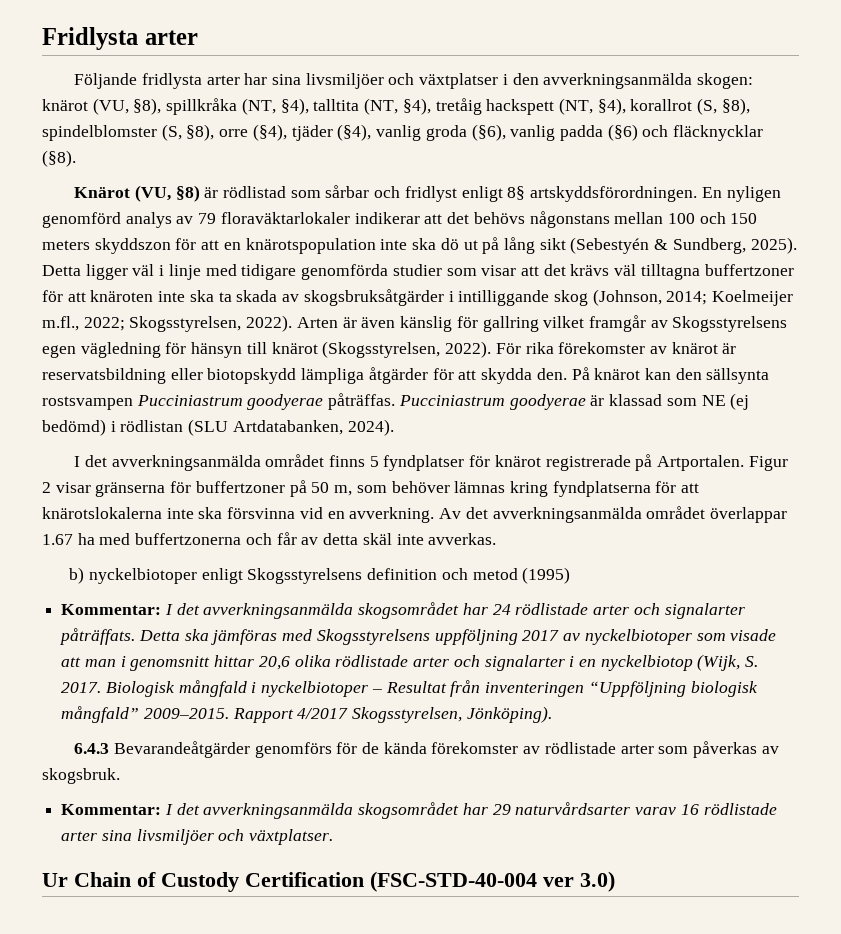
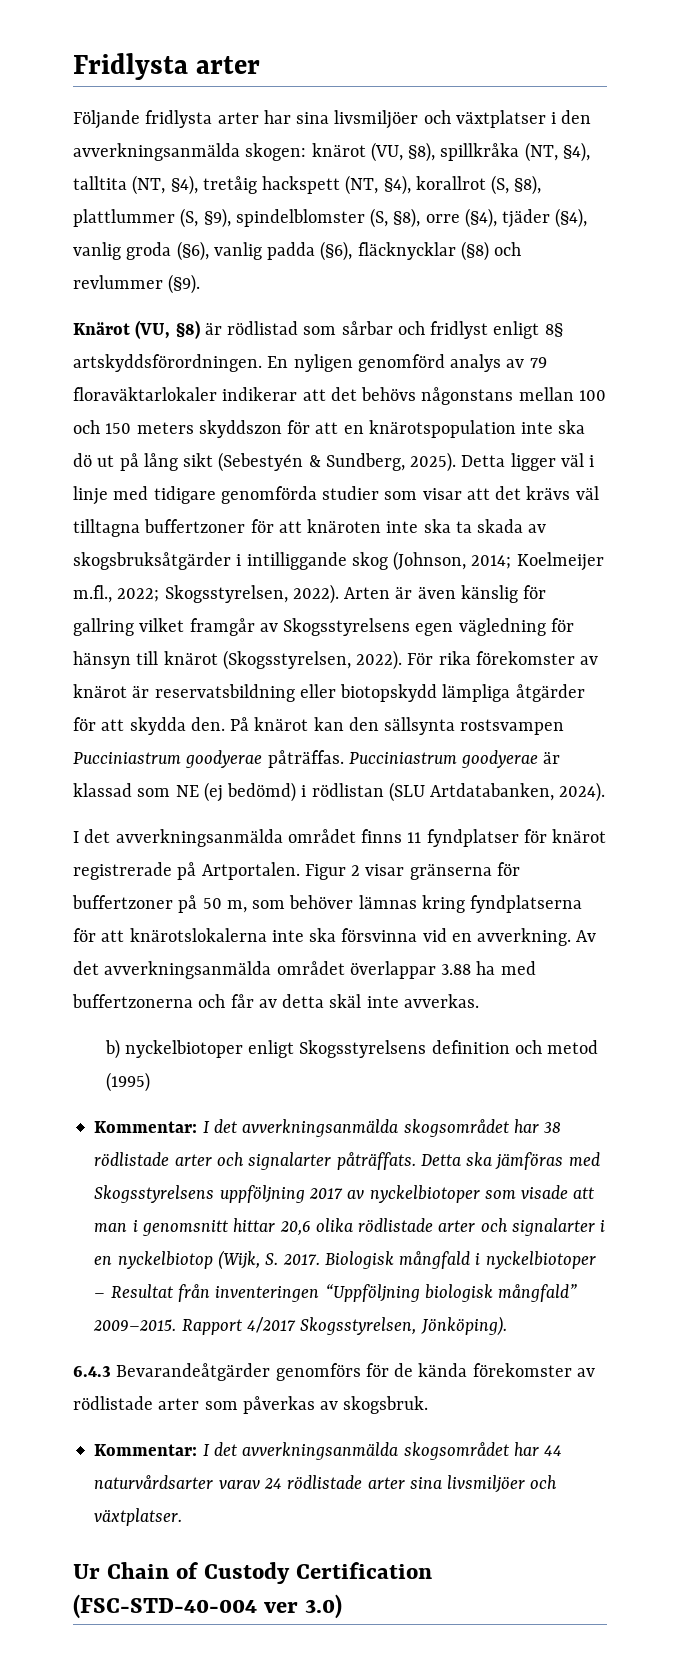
(750, 106) none -> [73,208,231,228] plattlummer (S, §9),
[607,124,764,141] [42,150,76,167] (§6) och fläcknycklar (§8). -> [320,241,522,261] [73,274,201,294] (§6), fläcknycklar (§8) och revlummer (§9).
[369,456,379,467] 5 -> [407,832,422,843] 11
[42,534,73,545] 1.67 -> [441,964,472,975] 3.88
[492,604,511,615] 24 -> [544,1122,562,1133] 38
[492,804,511,815] 29 -> [544,1445,563,1456] 44
[680,804,699,815] 16 -> [263,1478,282,1489] 24

